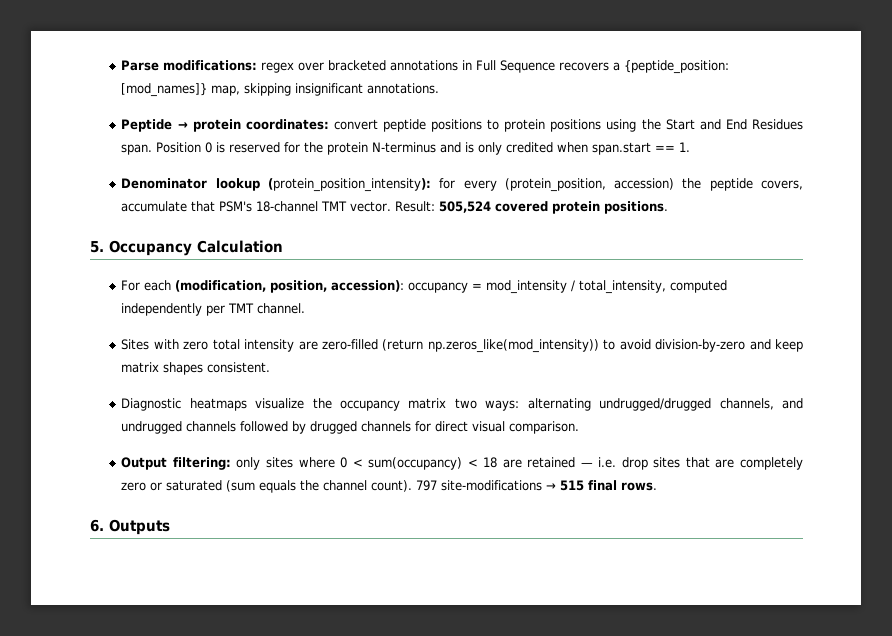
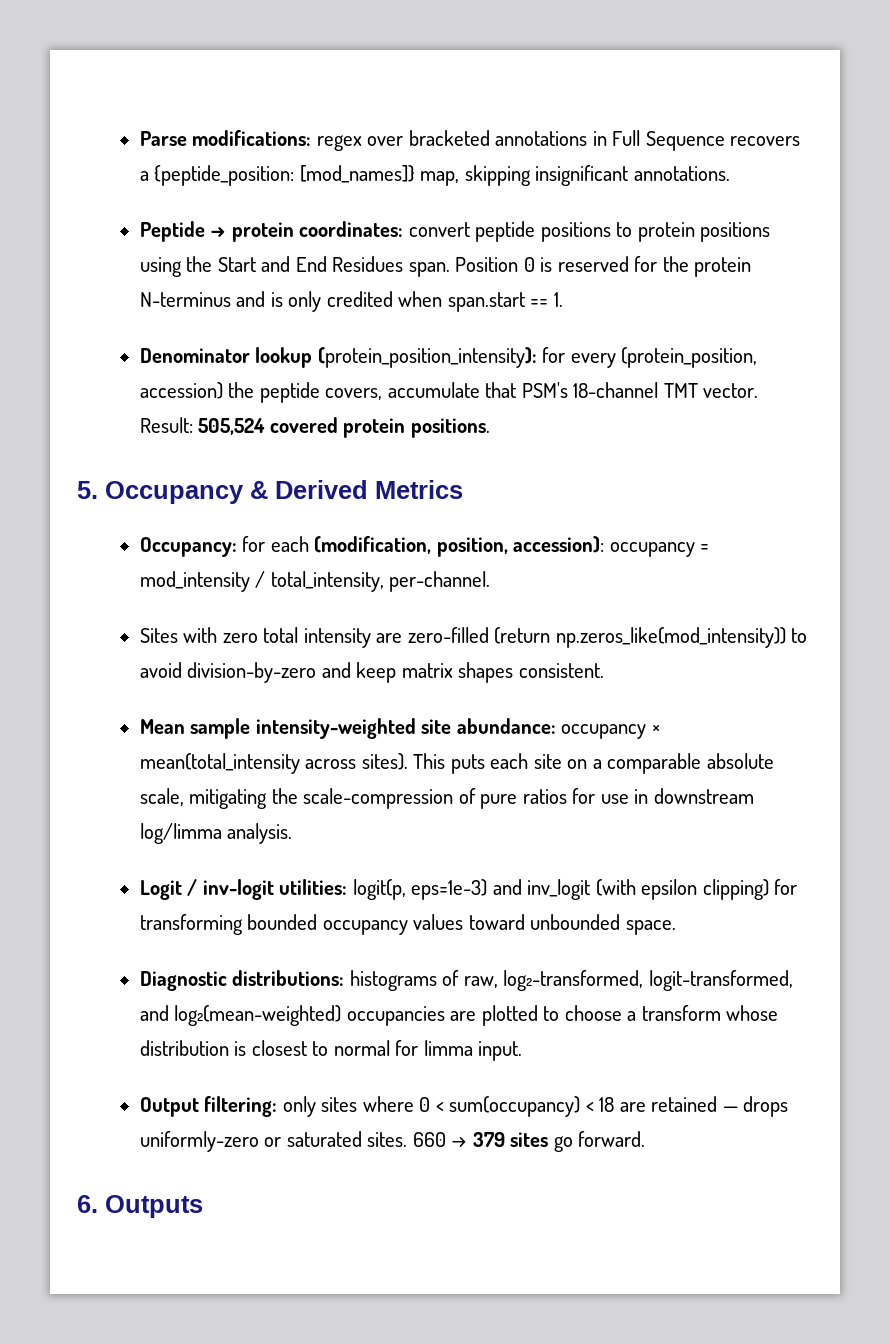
[197,240,283,253] [121,280,141,291] Calculation // For -> [250,480,463,499] [139,536,266,557] & Derived Metrics // Occupancy: for
[670,280,728,293] [121,303,306,316] computed independently per TMT channel. -> [389,571,491,592] per-channel.
[121,398,803,411] [121,421,580,434] Diagnostic heatmaps visualize the occupancy matrix two ways: alternating undrugged/drugged channels, and undrugged channels followed by drugged channels for direct visual comparison. -> [139,718,660,739] [139,753,774,774] [139,788,754,809] [139,823,293,844] [139,879,798,900] [139,914,676,935] [139,970,793,991] [139,1005,779,1026] [139,1040,523,1061] Mean sample intensity-weighted site abundance: occupancy × mean(total_intensity across sites). This puts each site on a comparable absolute scale, mitigating the scale-compression of pure ratios for use in downstream log/limma analysis. // Logit / inv-logit utilities: logit(p, eps=1e-3) and inv_logit (with epsilon clipping) for transforming bounded occupancy values toward unbounded space. // Diagnostic distributions: histograms of raw, log₂-transformed, logit-transformed, and log₂(mean-weighted) occupancies are plotted to choose a transform whose distribution is closest to normal for limma input.
[598,457,804,470] [121,480,658,493] i.e. drop sites that are completely zero or saturated (sum equals the channel count). 797 site-modifications → 515 final rows. -> [743,1096,789,1117] [139,1131,646,1152] drops uniformly-zero or saturated sites. 660 → 379 sites go forward.

